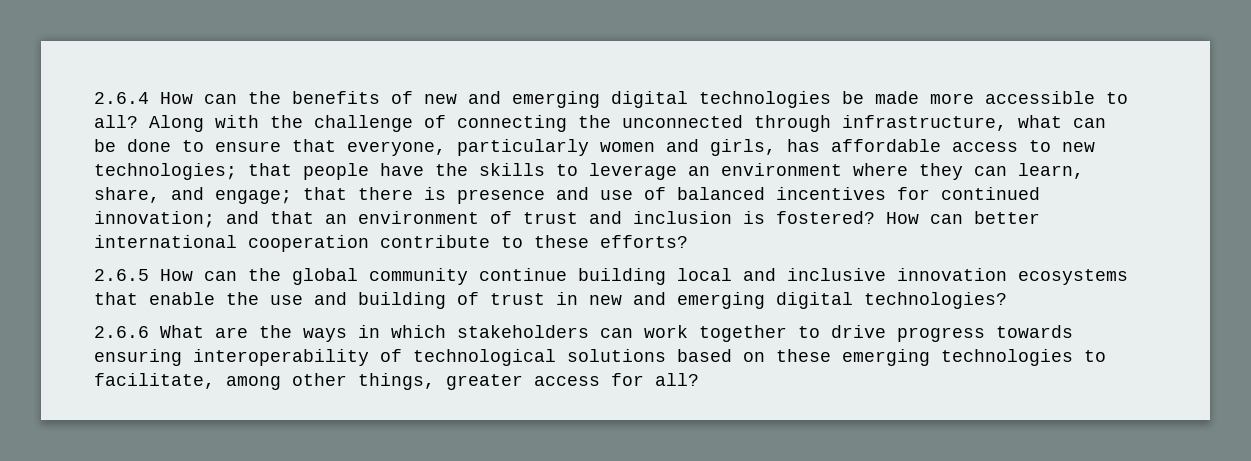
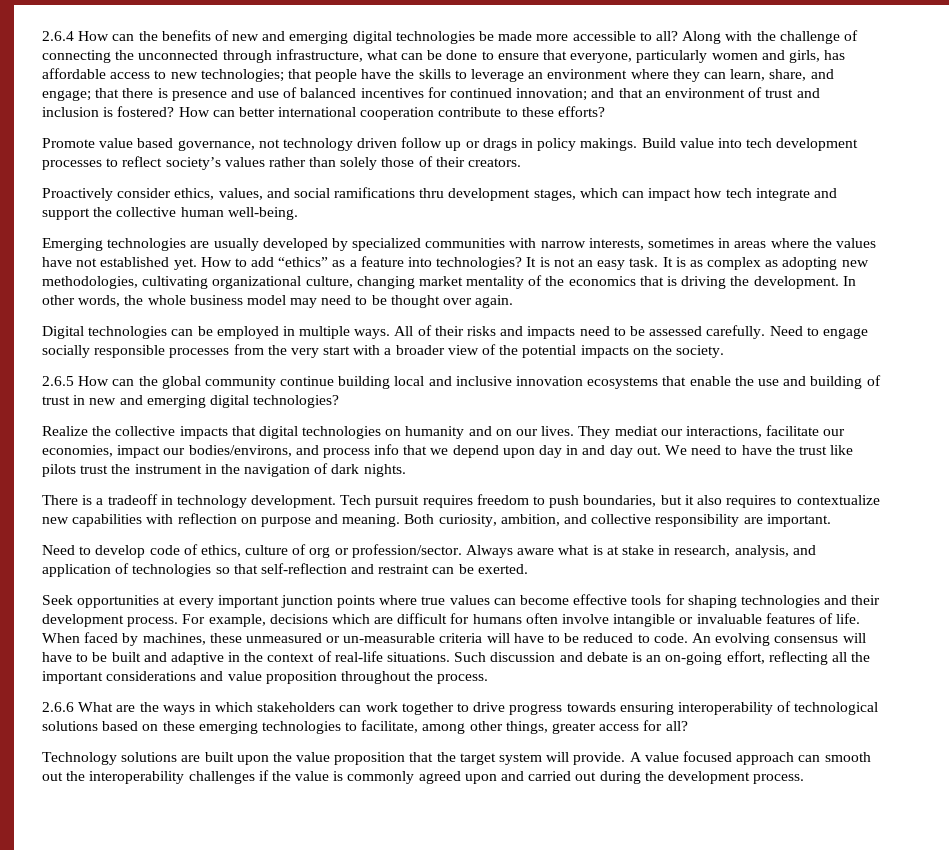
(688, 241) none -> [42,137,859,151] [42,156,522,170] [42,187,837,201] [42,207,298,220] [42,238,876,251] [42,256,869,270] [42,275,856,289] [42,295,514,308] [42,325,868,339] [42,344,725,358] // Promote value based governance, not technology driven follow up or drags in policy makings. Build value into tech development processes to reflect society’s values rather than solely those of their creators. // Proactively consider ethics, values, and social ramifications thru development stages, which can impact how tech integrate and support the collective human well-being. // Emerging technologies are usually developed by specialized communities with narrow interests, sometimes in areas where the values have not established yet. How to add “ethics” as a feature into technologies? It is not an easy task. It is as complex as adopting new methodologies, cultivating organizational culture, changing market mentality of the economics that is driving the development. In other words, the whole business model may need to be thought over again. // Digital technologies can be employed in multiple ways. All of their risks and impacts need to be assessed carefully. Need to engage socially responsible processes from the very start with a broader view of the potential impacts on the society.
(1007, 300) none -> [42,425,846,439] [42,444,854,458] [42,463,406,477] [42,494,880,508] [42,513,831,527] [42,544,816,558] [42,563,528,577] [42,594,881,608] [42,613,861,627] [42,632,866,646] [42,651,871,665] [42,671,489,684] // Realize the collective impacts that digital technologies on humanity and on our lives. They mediat our interactions, facilitate our economies, impact our bodies/environs, and process info that we depend upon day in and day out. We need to have the trust like pilots trust the instrument in the navigation of dark nights. // There is a tradeoff in technology development. Tech pursuit requires freedom to push boundaries, but it also requires to contextualize new capabilities with reflection on purpose and meaning. Both curiosity, ambition, and collective responsibility are important. // Need to develop code of ethics, culture of org or profession/sector. Always aware what is at stake in research, analysis, and application of technologies so that self-reflection and restraint can be exerted. // Seek opportunities at every important junction points where true values can become effective tools for shaping technologies and their development process. For example, decisions which are difficult for humans often involve intangible or invaluable features of life. When faced by machines, these unmeasured or un-measurable criteria will have to be reduced to code. An evolving consensus will have to be built and adaptive in the context of real-life situations. Such discussion and debate is an on-going effort, reflecting all the important considerations and value proposition throughout the process.
(699, 379) none -> [42,751,871,765] [42,770,805,784] // Technology solutions are built upon the value proposition that the target system will provide. A value focused approach can smooth out the interoperability challenges if the value is commonly agreed upon and carried out during the development process.

